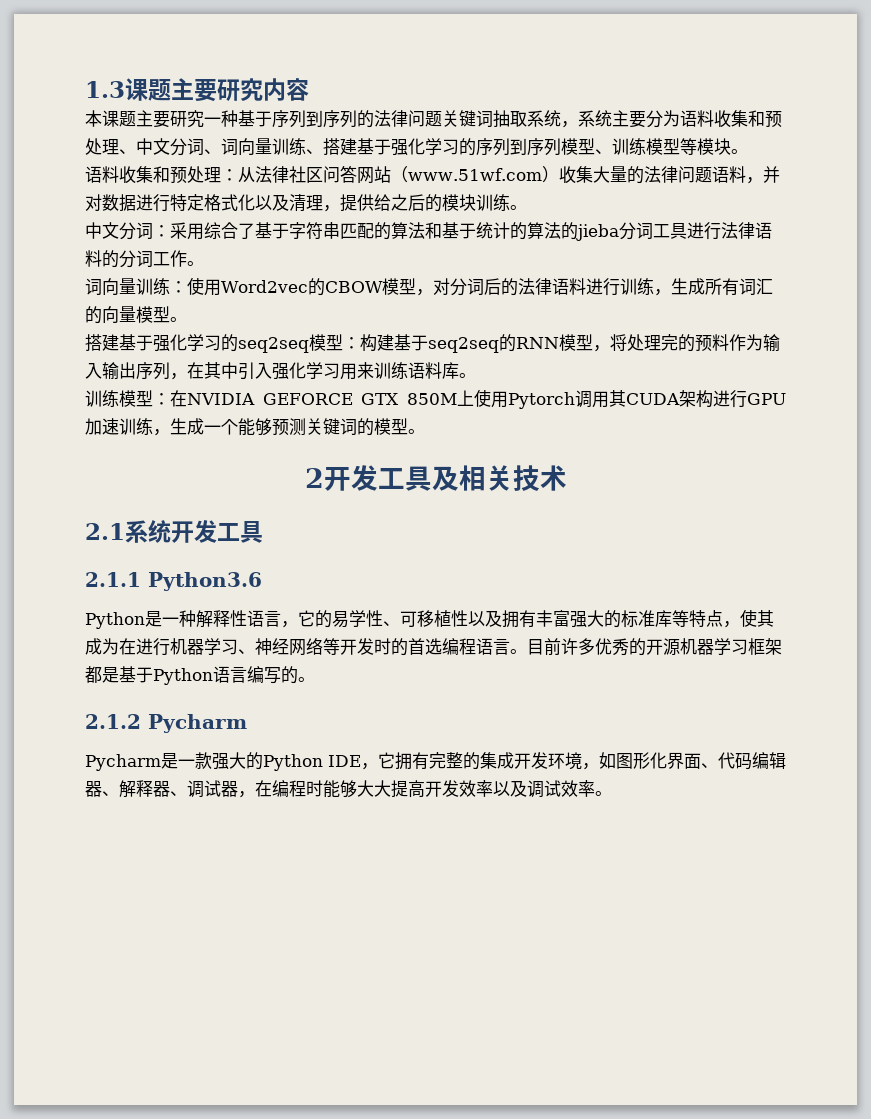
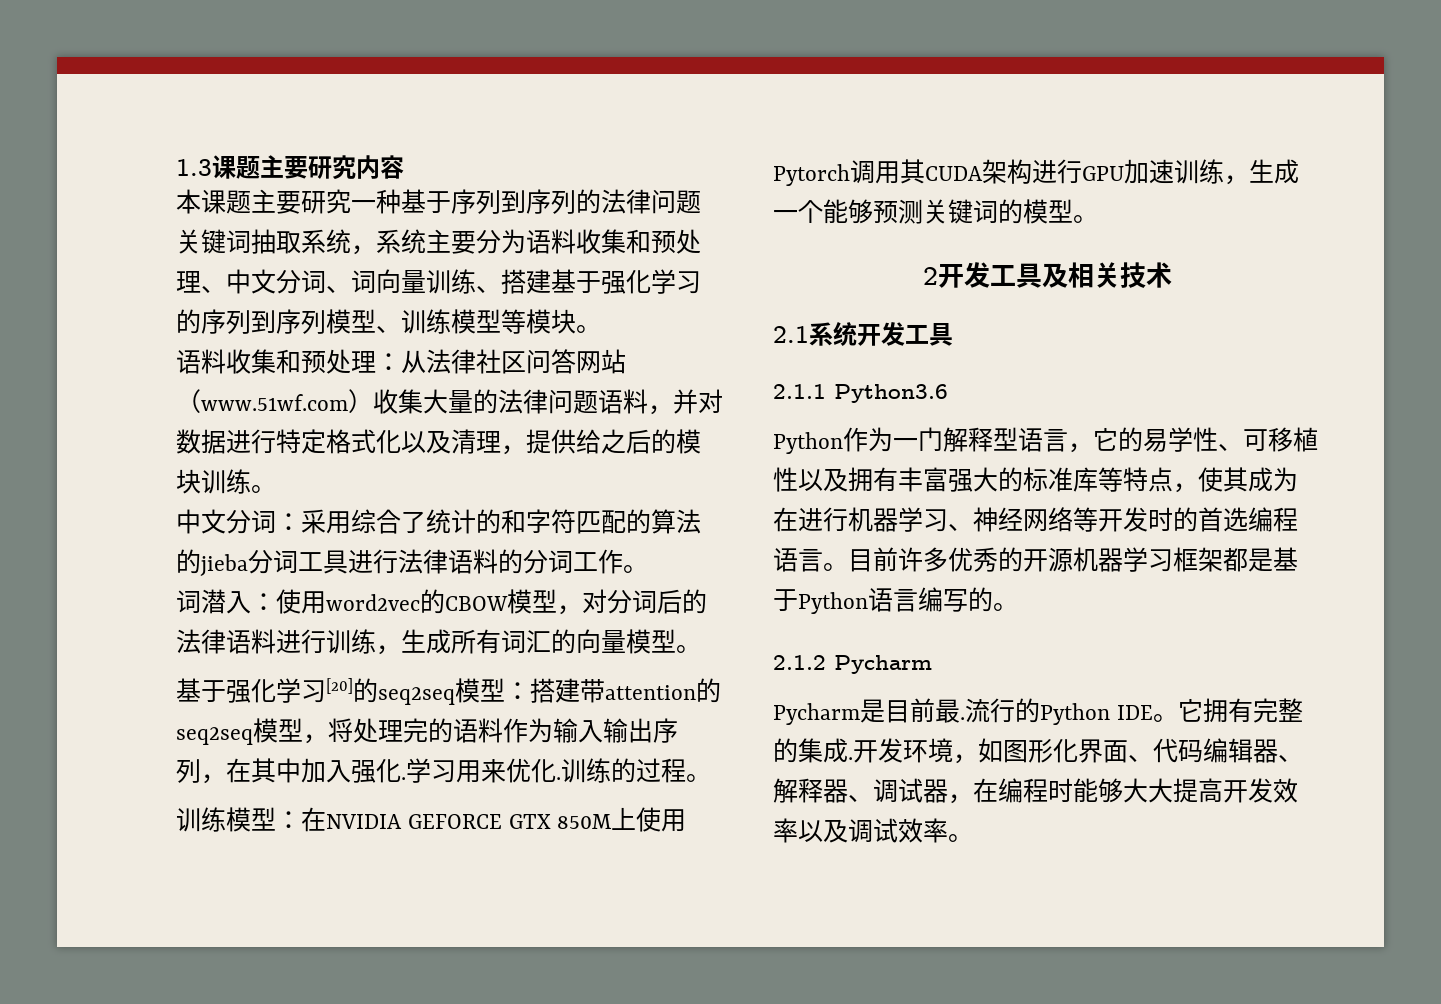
[255,222,510,240] 基于字符串匹配的算法和基于统计 -> [426,509,626,534] 统计的和字符匹配
[102,277,308,296] 向量训练：使用Word2vec -> [201,589,420,614] 潜入：使用word2vec
[85,334,221,352] 搭建基于强化学习 -> [176,678,353,703] 基于强化学习[20]
[360,334,559,353] 构建基于seq2seq的RNN -> [530,678,721,703] [176,727,253,745] 搭建带attention的seq2seq
[695,334,712,352] 预 -> [453,719,478,743] 语
[238,362,459,380] 引入强化学习用来训练语料库 -> [301,758,686,783] 加入强化.学习用来优化.训练的过程
[145,610,247,628] 是一种解释性 -> [843,427,1018,452] 作为一门解释型
[178,752,246,770] 一款强大 -> [885,698,1015,723] 目前最.流行
[361,763,378,770] ， -> [1152,714,1178,722] 。
(514, 760) none -> [848,757,853,760] .

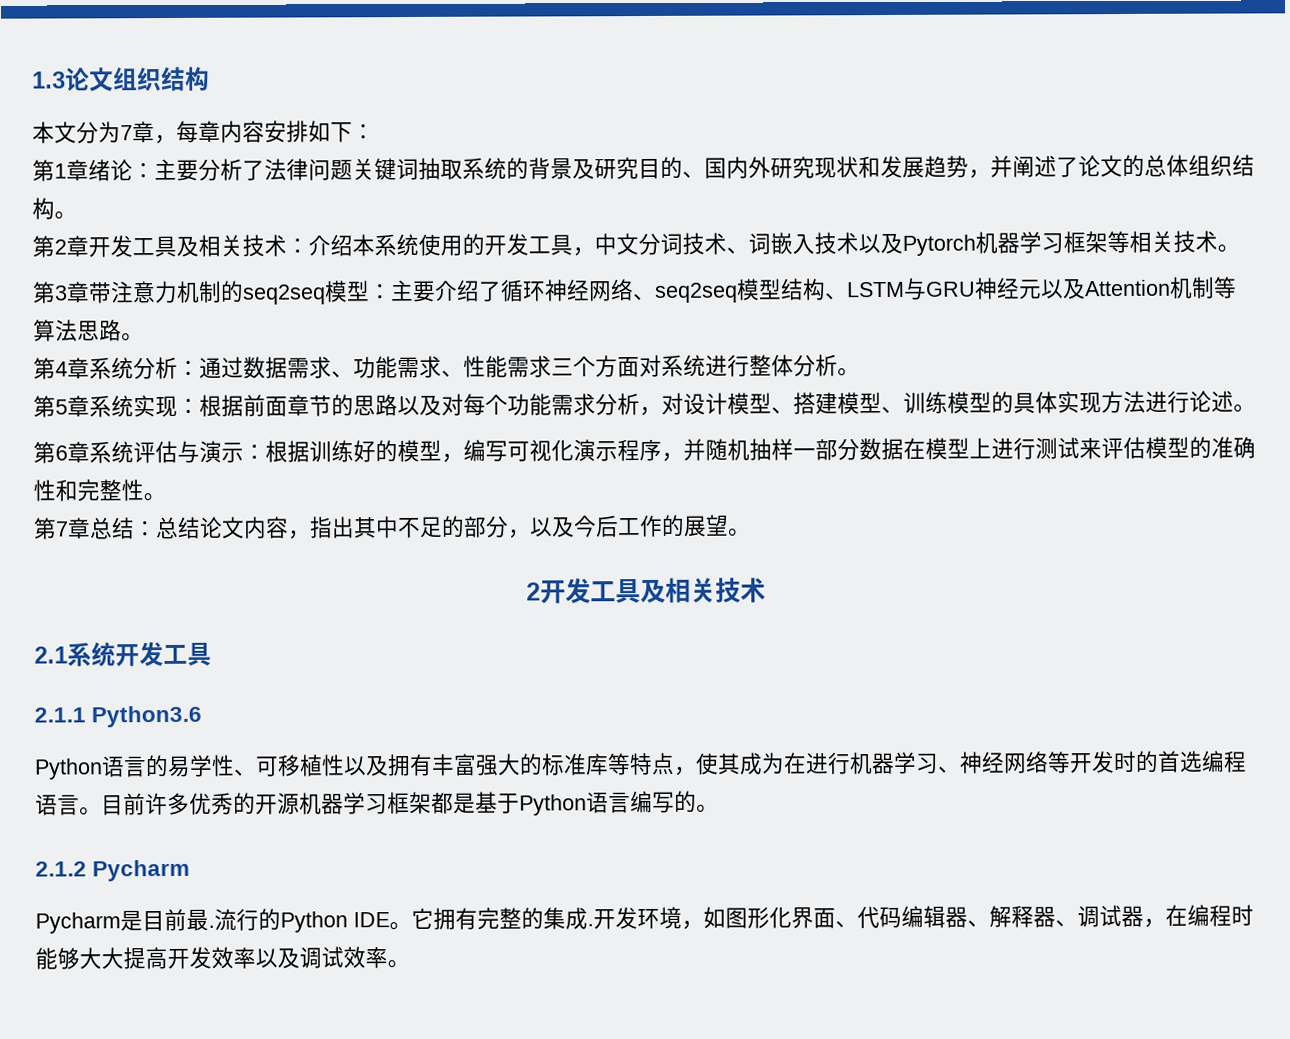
[212,155,404,180] [176,189,601,214] 课题主要研究内容 // 本课题主要研究一种基于序列到序列的 -> [65,66,210,92] [32,120,375,145] [32,158,265,182] 论文组织结构 // 本文分为7章，每章内容安排如下： // 第1章绪论：主要分析了
[351,229,701,255] [176,269,701,294] [176,309,601,334] [176,349,626,374] [176,389,723,415] [176,429,701,455] [176,469,276,494] [176,509,701,534] [176,549,648,576] [176,589,707,615] [176,629,701,655] [176,678,721,705] [176,718,678,745] [176,758,711,784] [176,807,687,832] [773,159,1299,186] [773,199,1073,224] ，系统主要分为语料收集和预处理、中文分词、词向量训练、搭建基于强化学习的序列到序列模型、训练模型等模块。 // 语料收集和预处理：从法律社区问答网站（www.51wf.com）收集大量的法律问题语料，并对数据进行特定格式化以及清理，提供给之后的模块训练。 // 中文分词：采用综合了统计的和字符匹配的算法的jieba分词工具进行法律语料的分词工作。 // 词潜入：使用word2vec的CBOW模型，对分词后的法律语料进行训练，生成所有词汇的向量模型。 // 基于强化学习[20]的seq2seq模型：搭建带attention的seq2seq模型，将处理完的语料作为输入输出序列，在其中加入强化.学习用来优化.训练的过程。 // 训练模型：在NVIDIA GEFORCE GTX 850M上使用Pytorch调用其CUDA架构进行GPU加速训练，生成一个能够预测关键词的模型 -> [506,154,1255,180] [32,197,77,220] [32,230,1240,258] [32,276,1237,305] [33,319,144,342] [33,354,860,380] [33,390,1256,418] [33,436,1256,464] [33,479,166,502] [33,514,729,540] 的背景及研究目的、国内外研究现状和发展趋势，并阐述了论文的总体组织结构。 // 第2章开发工具及相关技术：介绍本系统使用的开发工具，中文分词技术、词嵌入技术以及Pytorch机器学习框架等相关技术。 // 第3章带注意力机制的seq2seq模型：主要介绍了循环神经网络、seq2seq模型结构、LSTM与GRU神经元以及Attention机制等算法思路。 // 第4章系统分析：通过数据需求、功能需求、性能需求三个方面对系统进行整体分析。 // 第5章系统实现：根据前面章节的思路以及对每个功能需求分析，对设计模型、搭建模型、训练模型的具体实现方法进行论述。 // 第6章系统评估与演示：根据训练好的模型，编写可视化演示程序，并随机抽样一部分数据在模型上进行测试来评估模型的准确性和完整性。 // 第7章总结：总结论文内容，指出其中不足的部分，以及今后工作的展望
[843,427,1118,453] 作为一门解释型语言，它 -> [101,756,147,778] 语言

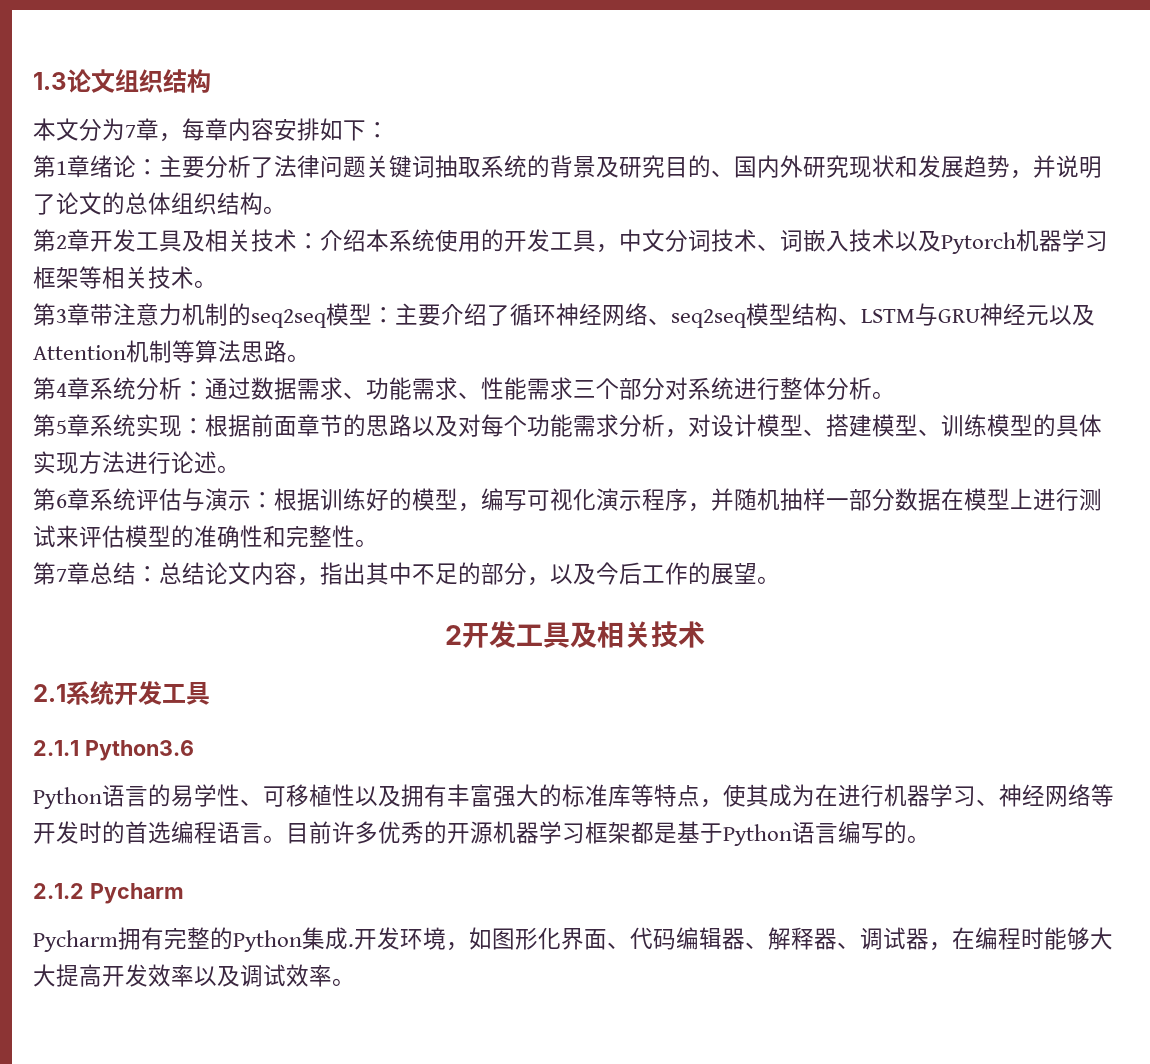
[1012,155,1057,178] 阐述 -> [1056,155,1102,178] 说明
[595,355,640,378] 方面 -> [619,377,665,400] 部分
[120,907,434,933] 是目前最.流行的Python IDE。它 -> (118, 941) none
(544, 918) none -> [233,930,302,952] Python

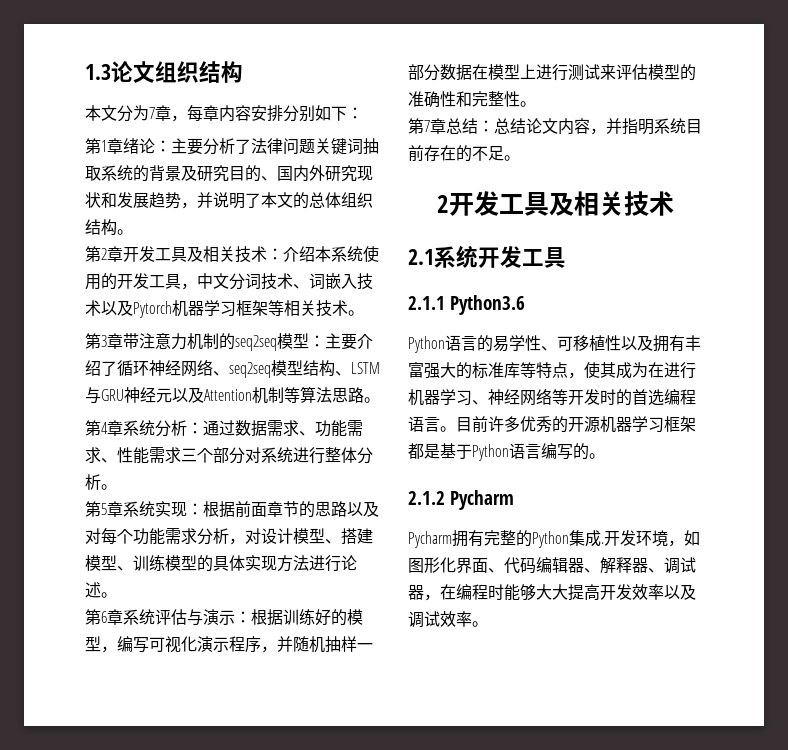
(320, 129) none -> [283,105,315,122] 分别
[56,192,79,215] 论 -> [261,192,277,208] 本
[320,562,757,586] 指出其中不足的部分，以及今后工作的展望 -> [606,118,702,135] [408,145,504,162] 并指明系统目前存在的不足

